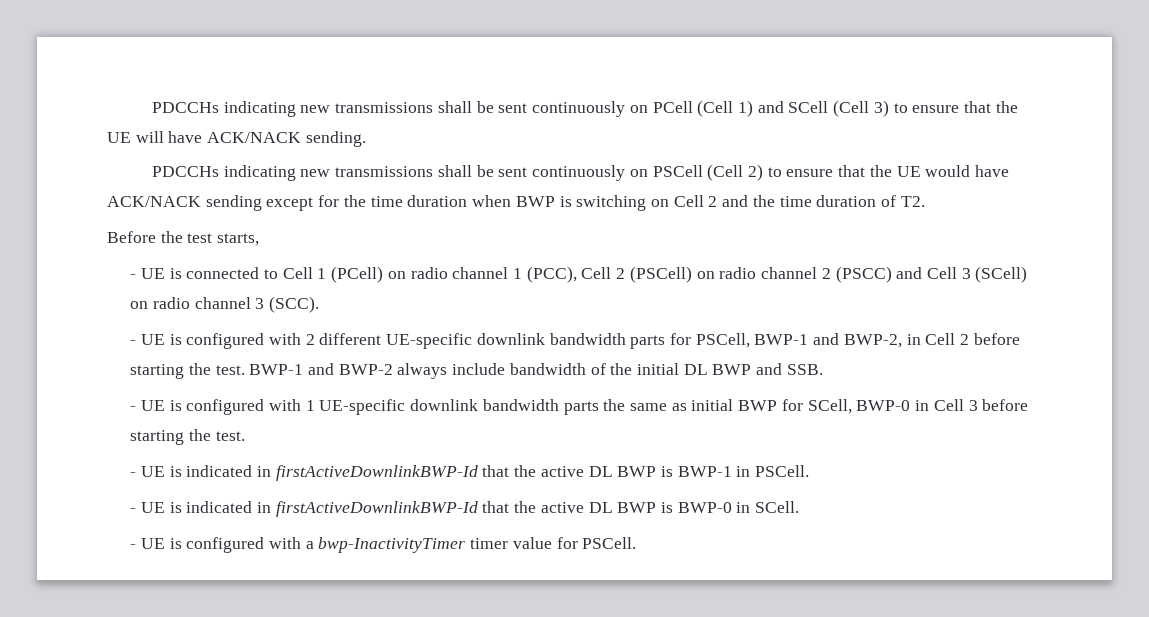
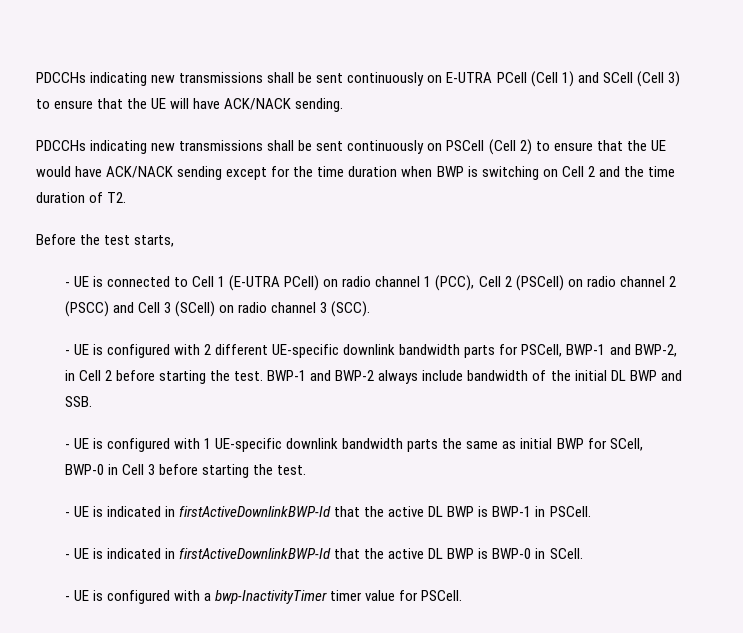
[151,101,648,117] PDCCHs indicating new transmissions shall be sent continuously on -> [36,72,493,86] PDCCHs indicating new transmissions shall be sent continuously on E-UTRA
[331,266,384,283] (PCell) -> [229,275,320,291] (E-UTRA PCell)

